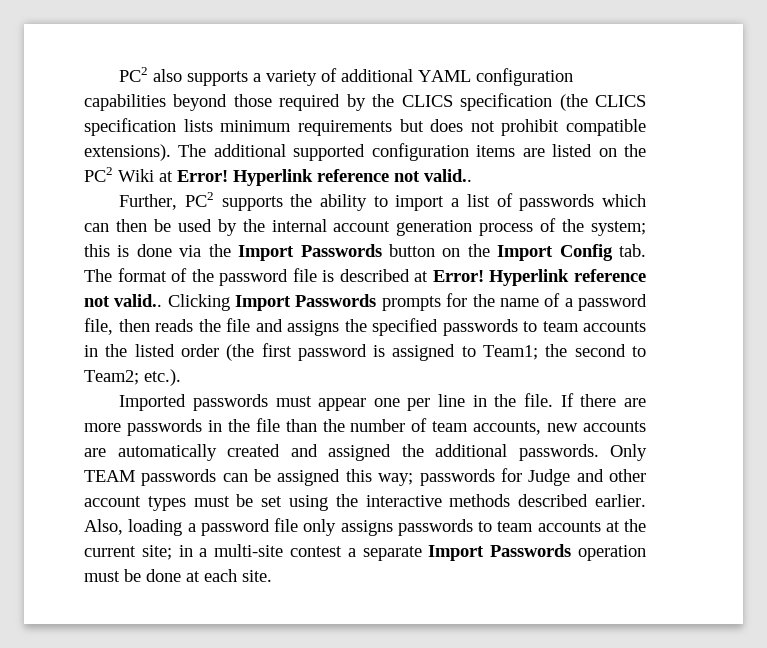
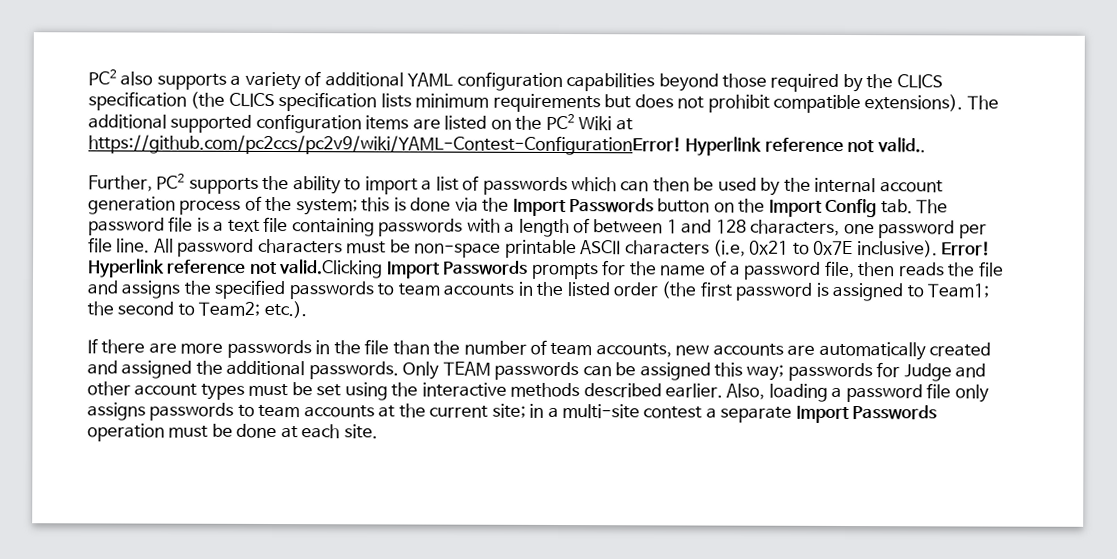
[177,170,228,182] Error! -> [88,134,682,156] https://github.com/pc2ccs/pc2v9/wiki/YAML-Contest-ConfigurationError!
[117,268,646,286] [84,294,230,311] format of the password file is described at Error! Hyperlink reference not valid.. Clicking -> [88,216,987,239] [88,237,992,259] [88,258,384,279] password file is a text file containing passwords with a length of between 1 and 128 characters, one password per file line. All password characters must be non-space printable ASCII characters (i.e, 0x21 to 0x7E inclusive). Error! Hyperlink reference not valid.Clicking
[119,393,554,411] Imported passwords must appear one per line in the file. -> (307, 309) none

